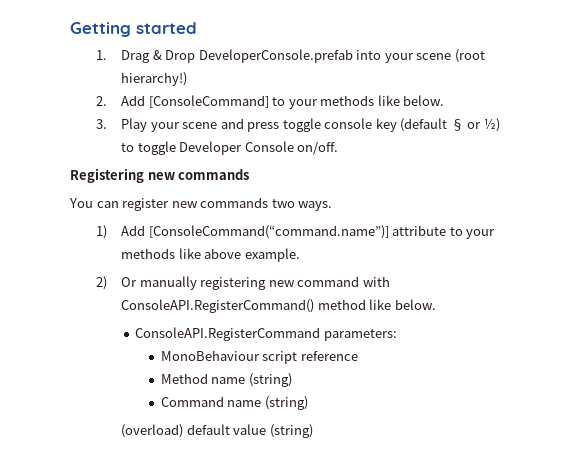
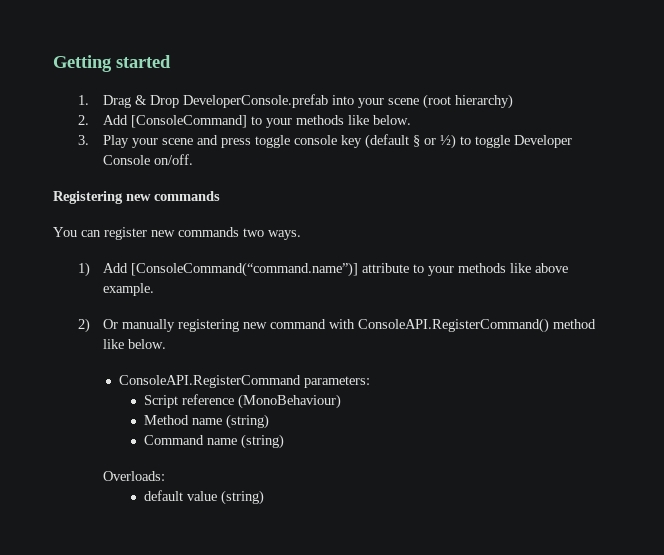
[121,72,188,86] hierarchy!) -> [455,94,514,109] hierarchy)
[160,350,298,364] MonoBehaviour script -> [144,395,179,408] Script
(358, 356) none -> [238,394,342,409] (MonoBehaviour)
[121,424,184,438] (overload) -> [103,471,166,481] Overloads: //

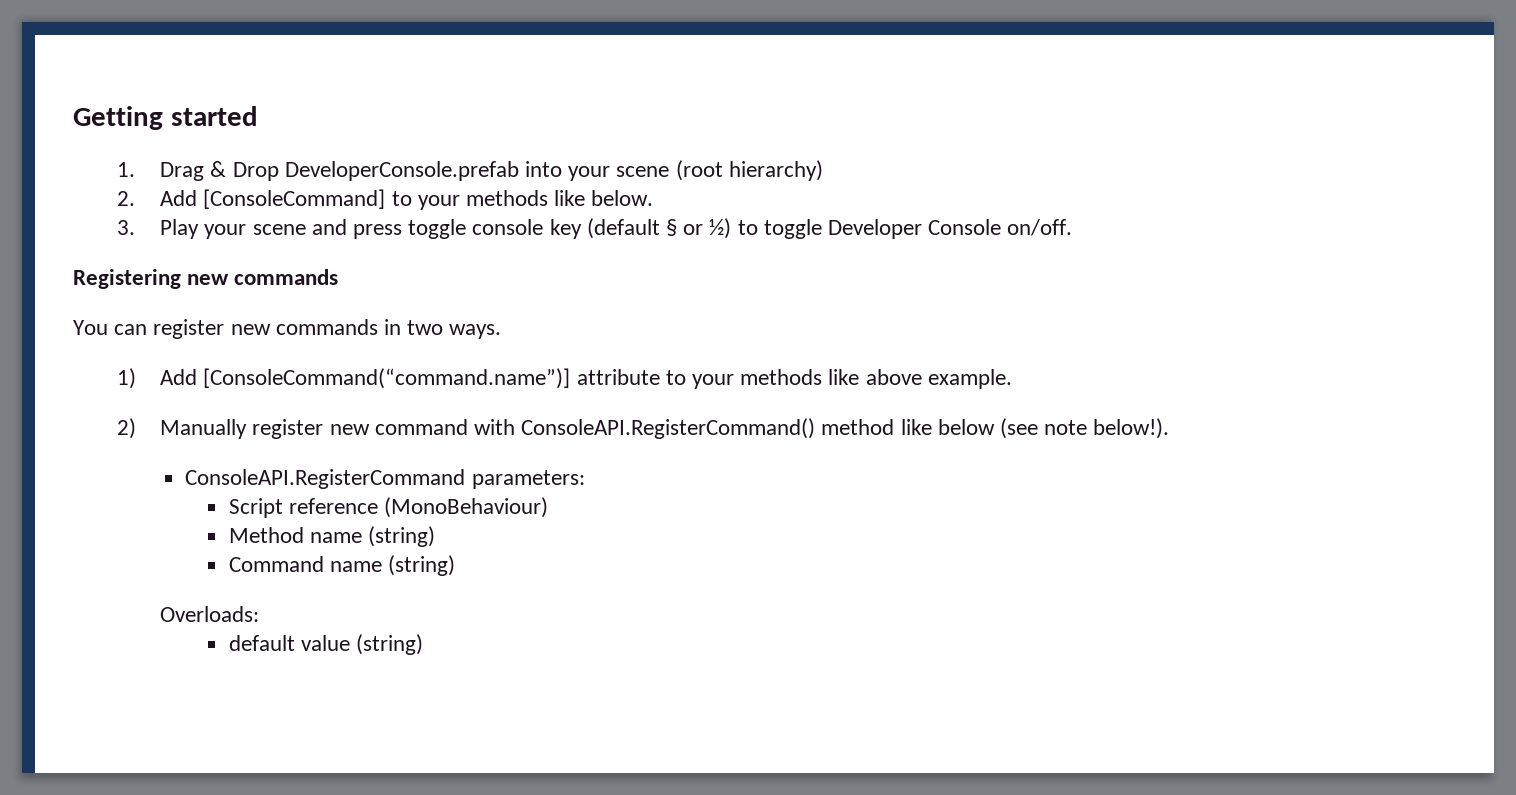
(239, 232) none -> [384,319,402,335] in
[103,319,240,332] Or manually registering -> [160,419,324,439] Manually register
[128,339,167,349] below. -> [937,418,1170,439] below (see note below!).

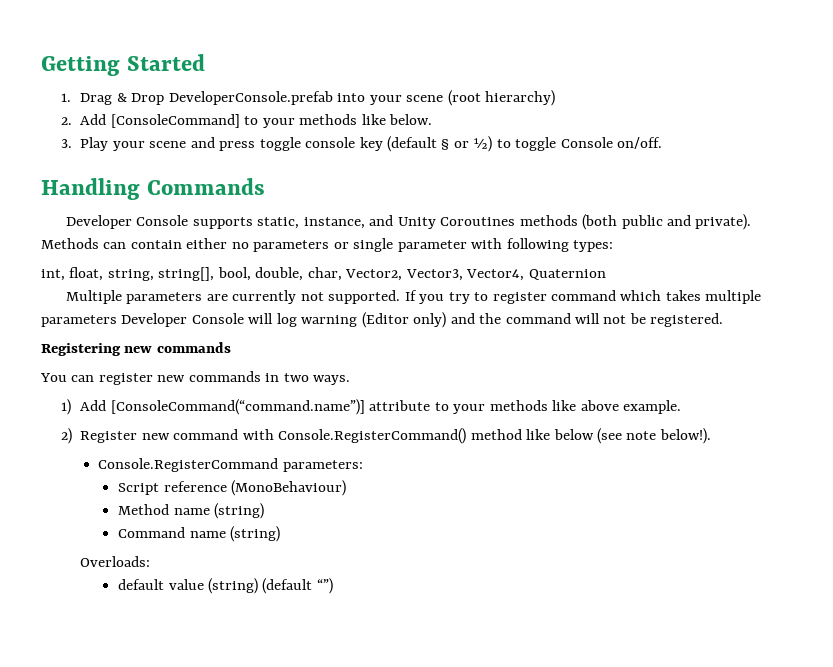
[170,106,258,126] started -> [127,54,206,71] Started
[828,219,1073,239] Developer Console on/off. -> [560,137,663,149] [41,178,266,200] [65,214,752,230] [41,238,614,252] [41,267,606,281] [65,290,762,304] [41,312,724,328] Console on/off. // Handling Commands // Developer Console supports static, instance, and Unity Coroutines methods (both public and private). Methods can contain either no parameters or single parameter with following types: // int, float, string, string[], bool, double, char, Vector2, Vector3, Vector4, Quaternion // Multiple parameters are currently not supported. If you try to register command which takes multiple parameters Developer Console will log warning (Editor only) and the command will not be registered.
[160,419,324,439] Manually register -> [80,431,138,443] Register
[521,418,816,439] ConsoleAPI.RegisterCommand() -> [278,428,467,444] Console.RegisterCommand()
[185,469,466,489] ConsoleAPI.RegisterCommand -> [98,458,279,472] Console.RegisterCommand
(424, 644) none -> [262,578,333,594] (default “”)

